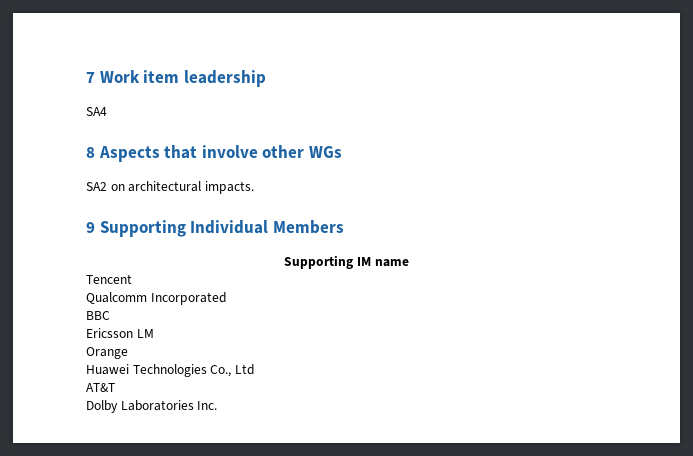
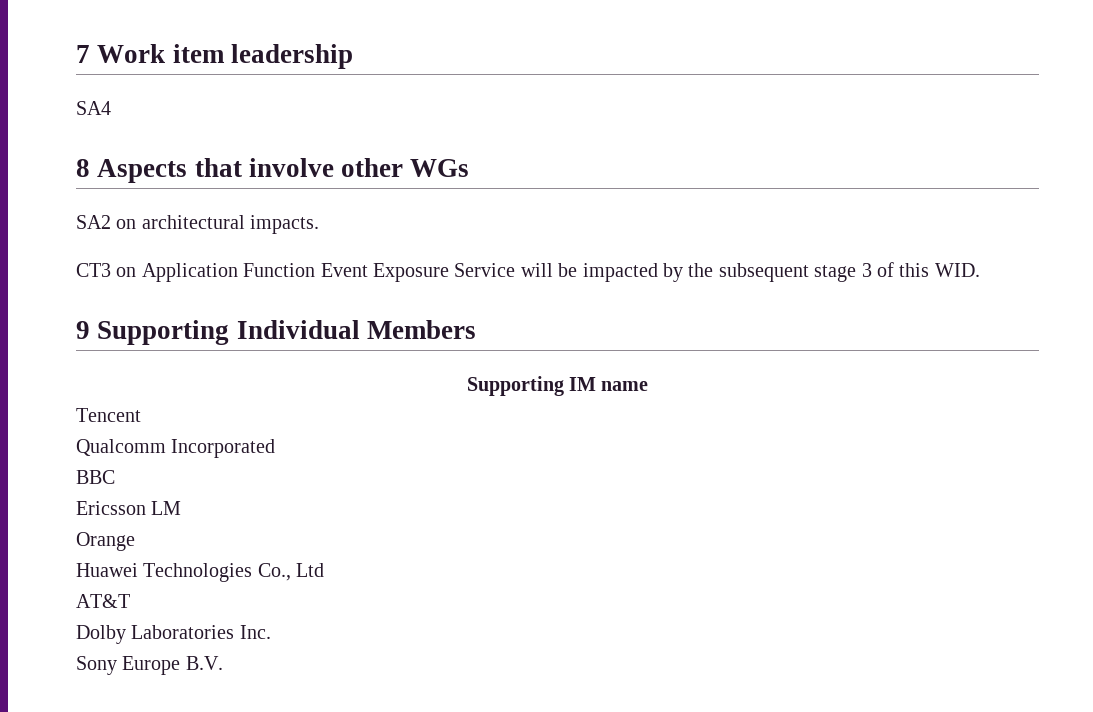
(254, 187) none -> [76,262,980,282] // CT3 on Application Function Event Exposure Service will be impacted by the subsequent stage 3 of this WID.
(218, 405) none -> [76,656,223,675] // Sony Europe B.V.

